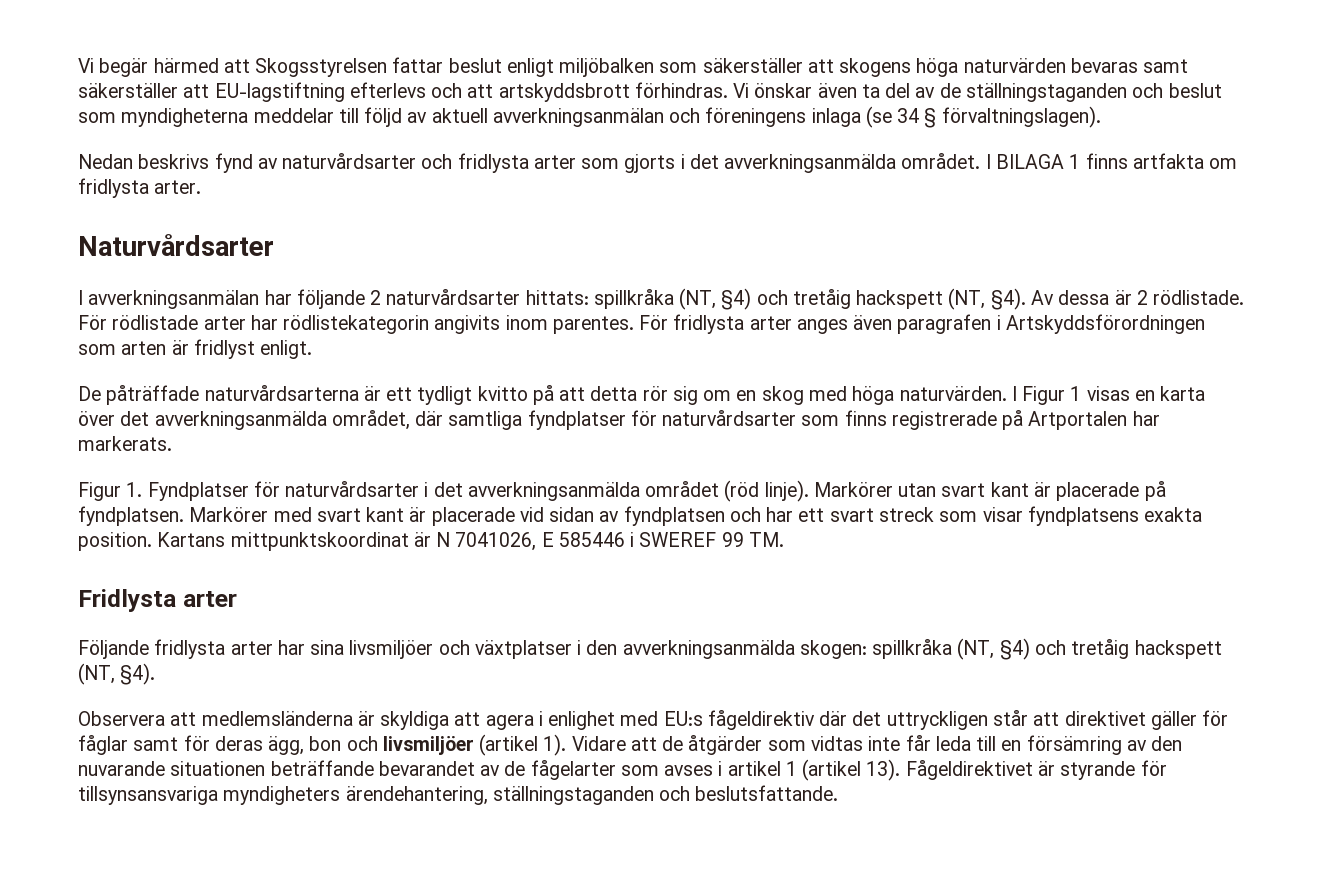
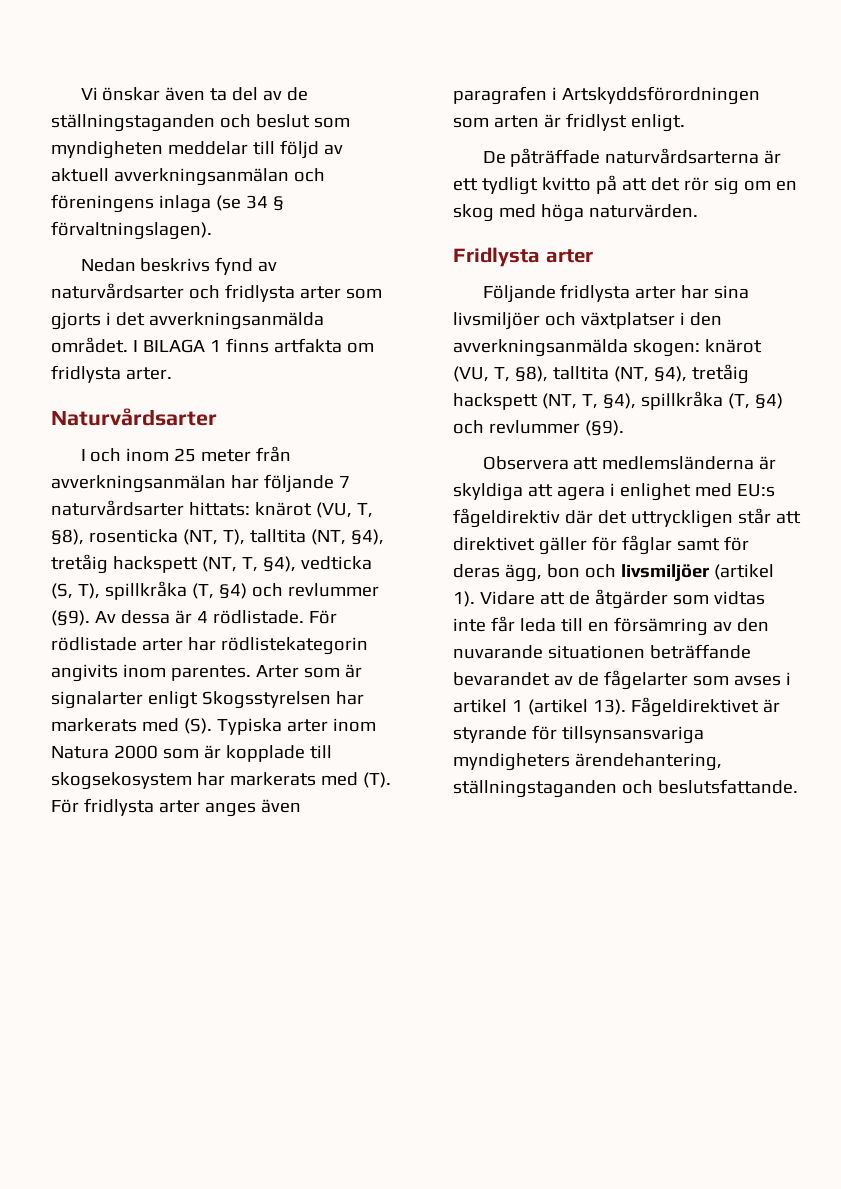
[78,57,1189,77] [78,82,750,102] Vi begär härmed att Skogsstyrelsen fattar beslut enligt miljöbalken som säkerställer att skogens höga naturvärden bevaras samt säkerställer att EU-lagstiftning efterlevs och att artskyddsbrott förhindras. Vi -> [80,87,98,100] Vi
[121,108,249,127] myndigheterna -> [51,141,163,159] myndigheten
(83, 297) none -> [90,446,292,462] och inom 25 meter från
[370,290,382,305] 2 -> [338,476,350,488] 7
[593,288,1026,310] spillkråka (NT, §4) och tretåig hackspett (NT, §4). -> [254,502,373,518] [51,529,384,545] [51,554,372,574] [51,581,379,600] [51,610,90,626] knärot (VU, T, §8), rosenticka (NT, T), talltita (NT, §4), tretåig hackspett (NT, T, §4), vedticka (S, T), spillkråka (T, §4) och revlummer (§9).
[1136,290,1148,305] 2 -> [196,611,208,623] 4
(634, 325) none -> [255,664,362,678] [51,691,364,709] [51,718,376,735] [51,745,332,762] [51,772,391,790] Arter som är signalarter enligt Skogsstyrelsen har markerats med (S). Typiska arter inom Natura 2000 som är kopplade till skogsekosystem har markerats med (T).
[590,386,638,401] detta -> [650,177,680,191] det
[1011,386,1206,405] [78,410,1160,430] [78,436,172,451] [78,480,1166,502] [78,506,1203,526] [78,532,784,551] I Figur 1 visas en karta över det avverkningsanmälda området, där samtliga fyndplatser för naturvårdsarter som finns registrerade på Artportalen har markerats. // Figur 1. Fyndplatser för naturvårdsarter i det avverkningsanmälda området (röd linje). Markörer utan svart kant är placerade på fyndplatsen. Markörer med svart kant är placerade vid sidan av fyndplatsen och har ett svart streck som visar fyndplatsens exakta position. Kartans mittpunktskoordinat är N 7041026, E 585446 i SWEREF 99 TM. -> (698, 211) none
[872,638,1222,660] [78,663,156,685] spillkråka (NT, §4) och tretåig hackspett (NT, §4). -> [704,339,762,353] [453,364,749,384] [453,391,783,410] [453,420,624,436] knärot (VU, T, §8), talltita (NT, §4), tretåig hackspett (NT, T, §4), spillkråka (T, §4) och revlummer (§9).

